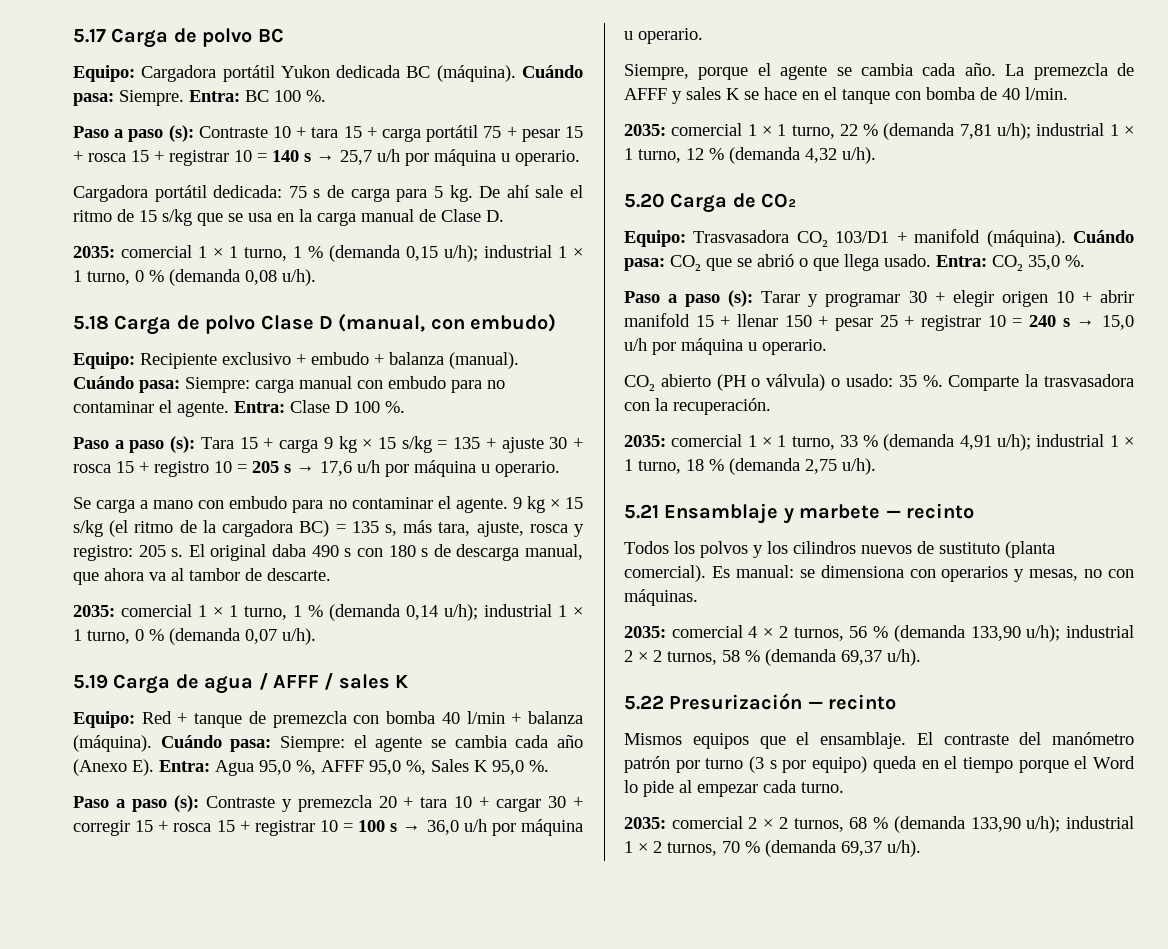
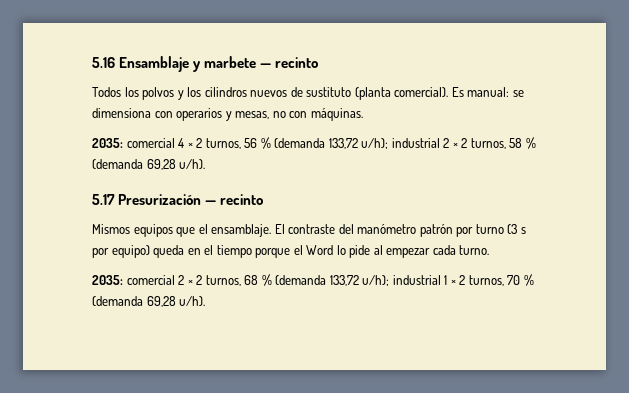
[73,28,284,48] [73,65,583,82] [73,90,326,106] [73,125,583,142] [73,149,580,166] [73,185,584,202] [73,209,504,226] [73,245,583,262] [73,269,316,286] [73,313,557,335] [73,352,519,369] [73,376,505,393] [73,400,405,417] [73,436,584,453] [73,460,560,477] [73,496,583,513] [73,520,585,537] [73,544,584,561] [73,568,331,585] [73,604,583,621] [73,628,316,645] [73,673,409,694] [73,711,584,728] [73,735,584,752] [73,759,549,776] [73,795,584,812] [73,819,583,836] [624,28,703,44] [624,63,1134,80] [624,87,1068,104] [624,123,1134,140] [624,147,876,164] [624,193,797,213] [624,229,1134,247] [624,254,1085,271] [624,290,1134,307] [624,313,1134,331] [624,338,827,355] [624,374,1134,391] [624,398,771,415] [624,434,1134,451] [624,458,876,475] [624,504,659,519] 5.17 Carga de polvo BC // Equipo: Cargadora portátil Yukon dedicada BC (máquina). Cuándo pasa: Siempre. Entra: BC 100 %. // Paso a paso (s): Contraste 10 + tara 15 + carga portátil 75 + pesar 15 + rosca 15 + registrar 10 = 140 s → 25,7 u/h por máquina u operario. // Cargadora portátil dedicada: 75 s de carga para 5 kg. De ahí sale el ritmo de 15 s/kg que se usa en la carga manual de Clase D. // 2035: comercial 1 × 1 turno, 1 % (demanda 0,15 u/h); industrial 1 × 1 turno, 0 % (demanda 0,08 u/h). // 5.18 Carga de polvo Clase D (manual, con embudo) // Equipo: Recipiente exclusivo + embudo + balanza (manual). Cuándo pasa: Siempre: carga manual con embudo para no contaminar el agente. Entra: Clase D 100 %. // Paso a paso (s): Tara 15 + carga 9 kg × 15 s/kg = 135 + ajuste 30 + rosca 15 + registro 10 = 205 s → 17,6 u/h por máquina u operario. // Se carga a mano con embudo para no contaminar el agente. 9 kg × 15 s/kg (el ritmo de la cargadora BC) = 135 s, más tara, ajuste, rosca y registro: 205 s. El original daba 490 s con 180 s de descarga manual, que ahora va al tambor de descarte. // 2035: comercial 1 × 1 turno, 1 % (demanda 0,14 u/h); industrial 1 × 1 turno, 0 % (demanda 0,07 u/h). // 5.19 Carga de agua / AFFF / sales K // Equipo: Red + tanque de premezcla con bomba 40 l/min + balanza (máquina). Cuándo pasa: Siempre: el agente se cambia cada año (Anexo E). Entra: Agua 95,0 %, AFFF 95,0 %, Sales K 95,0 %. // Paso a paso (s): Contraste y premezcla 20 + tara 10 + cargar 30 + corregir 15 + rosca 15 + registrar 10 = 100 s → 36,0 u/h por máquina u operario. // Siempre, porque el agente se cambia cada año. La premezcla de AFFF y sales K se hace en el tanque con bomba de 40 l/min. // 2035: comercial 1 × 1 turno, 22 % (demanda 7,81 u/h); industrial 1 × 1 turno, 12 % (demanda 4,32 u/h). // 5.20 Carga de CO₂ // Equipo: Trasvasadora CO₂ 103/D1 + manifold (máquina). Cuándo pasa: CO₂ que se abrió o que llega usado. Entra: CO₂ 35,0 %. // Paso a paso (s): Tarar y programar 30 + elegir origen 10 + abrir manifold 15 + llenar 150 + pesar 25 + registrar 10 = 240 s → 15,0 u/h por máquina u operario. // CO₂ abierto (PH o válvula) o usado: 35 %. Comparte la trasvasadora con la recuperación. // 2035: comercial 1 × 1 turno, 33 % (demanda 4,91 u/h); industrial 1 × 1 turno, 18 % (demanda 2,75 u/h). // 5.21 -> [92,57,115,68] 5.16
[970,626,1021,641] 133,90 -> [328,138,358,149] 133,72
[841,649,921,666] [624,695,664,710] 69,37 u/h). // 5.22 -> [146,159,206,170] [92,194,115,205] 69,28 u/h). // 5.17
[970,817,1021,832] 133,90 -> [329,275,359,286] 133,72
[841,841,882,856] 69,37 -> [146,296,176,307] 69,28

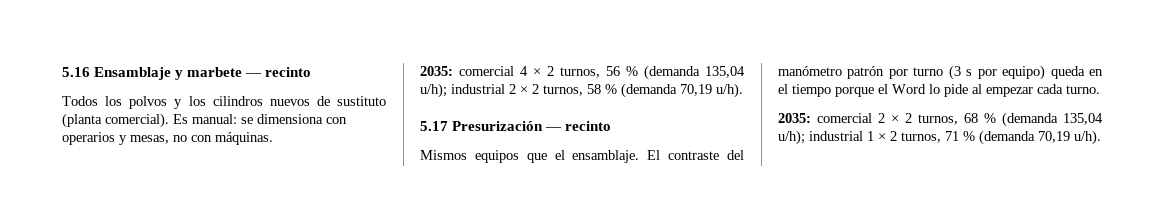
[328,138,358,149] 133,72 -> [705,66,745,78] 135,04
[146,159,176,170] 69,28 -> [680,84,712,96] 70,19
[329,275,359,286] 133,72 -> [1063,113,1103,125] 135,04
[507,274,534,286] [92,296,176,307] 70 % (demanda 69,28 -> [945,130,1070,145] 71 % (demanda 70,19

